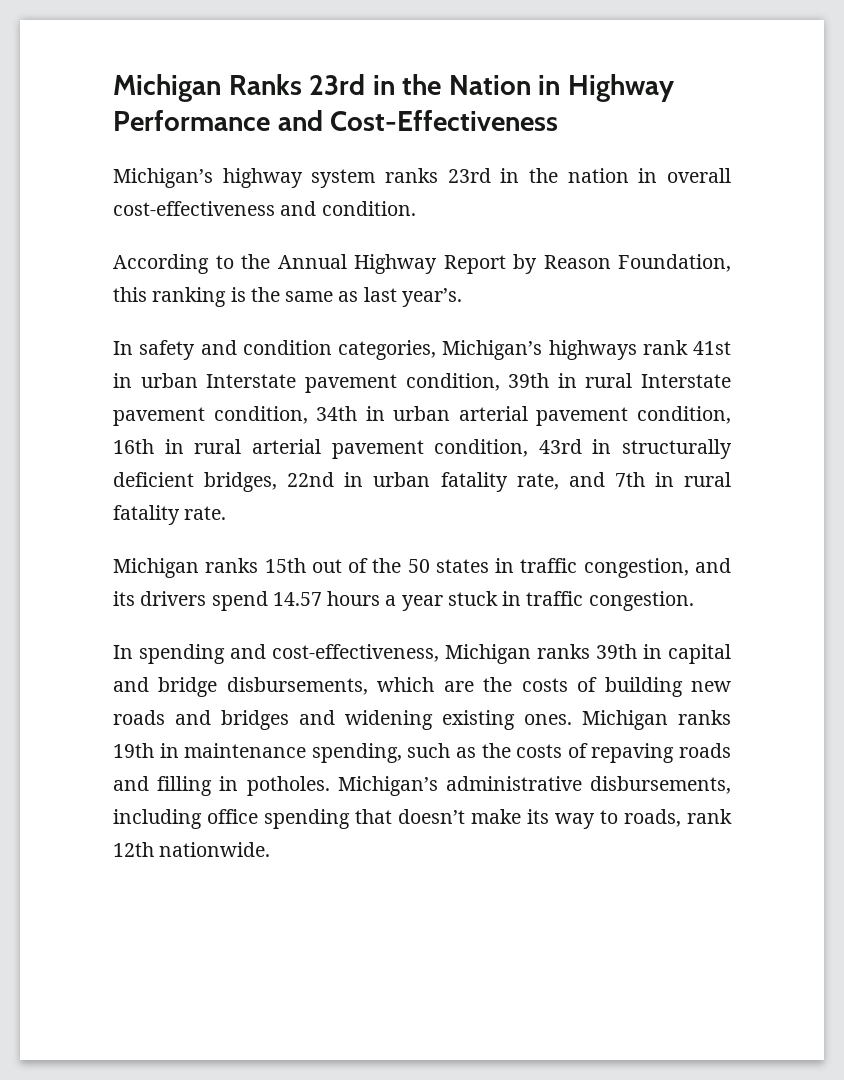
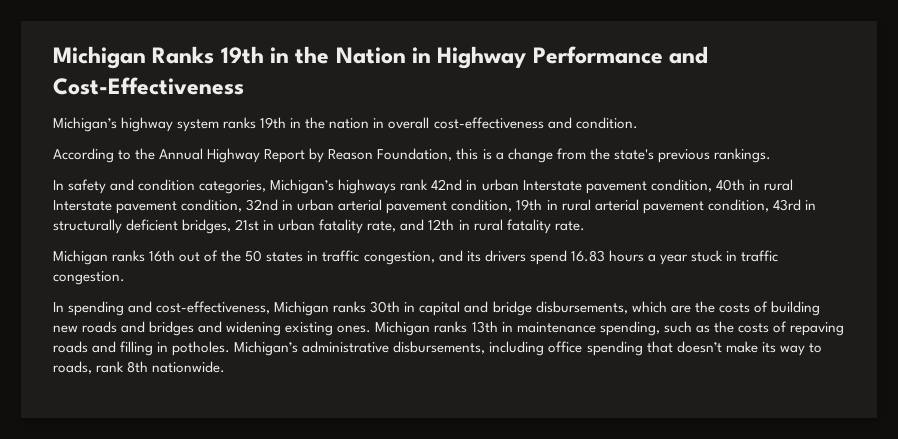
[309,74,366,95] 23rd -> [220,46,264,64] 19th
[447,168,491,183] 23rd -> [260,117,287,129] 19th
[152,287,462,307] ranking is the same as last year’s. -> [482,148,771,163] is a change from the state's previous rankings.
[693,341,731,355] 41st -> [431,179,463,191] 42nd
[508,373,550,388] 39th -> [715,179,745,191] 40th
[316,406,358,421] 34th -> [246,199,279,211] 32nd
[113,439,154,454] 16th -> [516,199,543,211] 19th
[287,472,335,487] 22nd -> [235,219,260,231] 21st
[614,472,645,487] 7th -> [428,219,455,231] 12th
[264,558,306,573] 15th -> [149,250,176,262] 16th
[272,592,322,606] 14.57 -> [570,250,605,262] 16.83
[596,644,637,659] 39th -> [370,301,401,313] 30th
[113,743,154,758] 19th -> [471,321,498,333] 13th
[113,842,154,857] 12th -> [127,361,149,373] 8th

